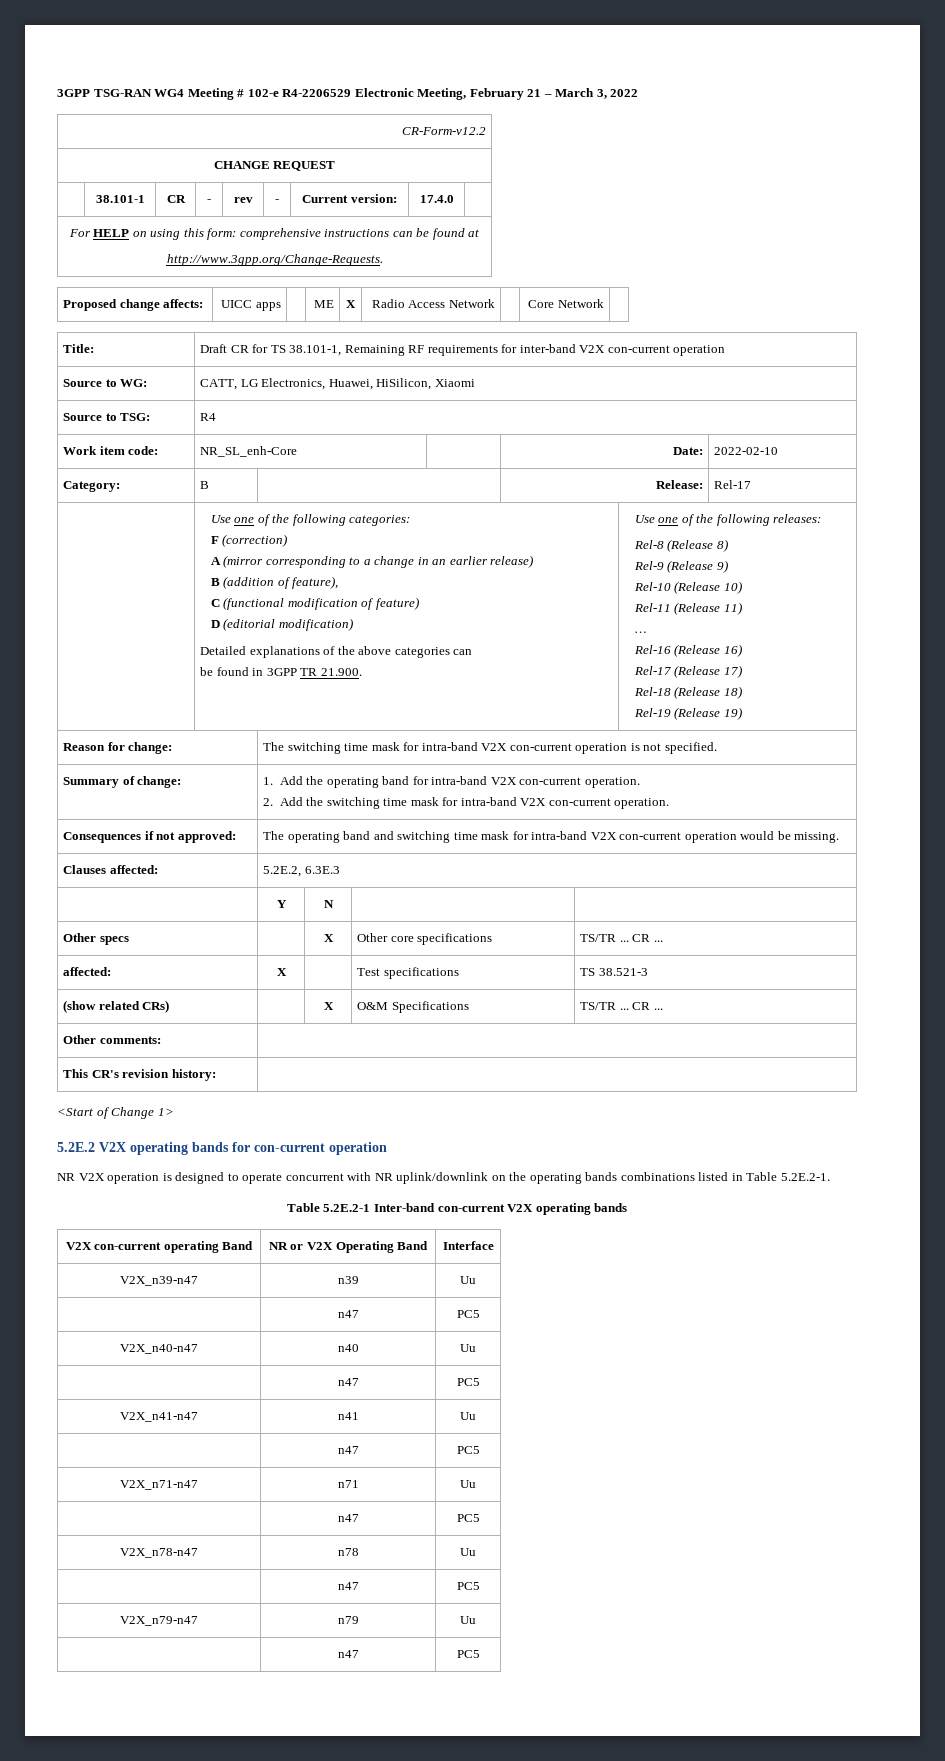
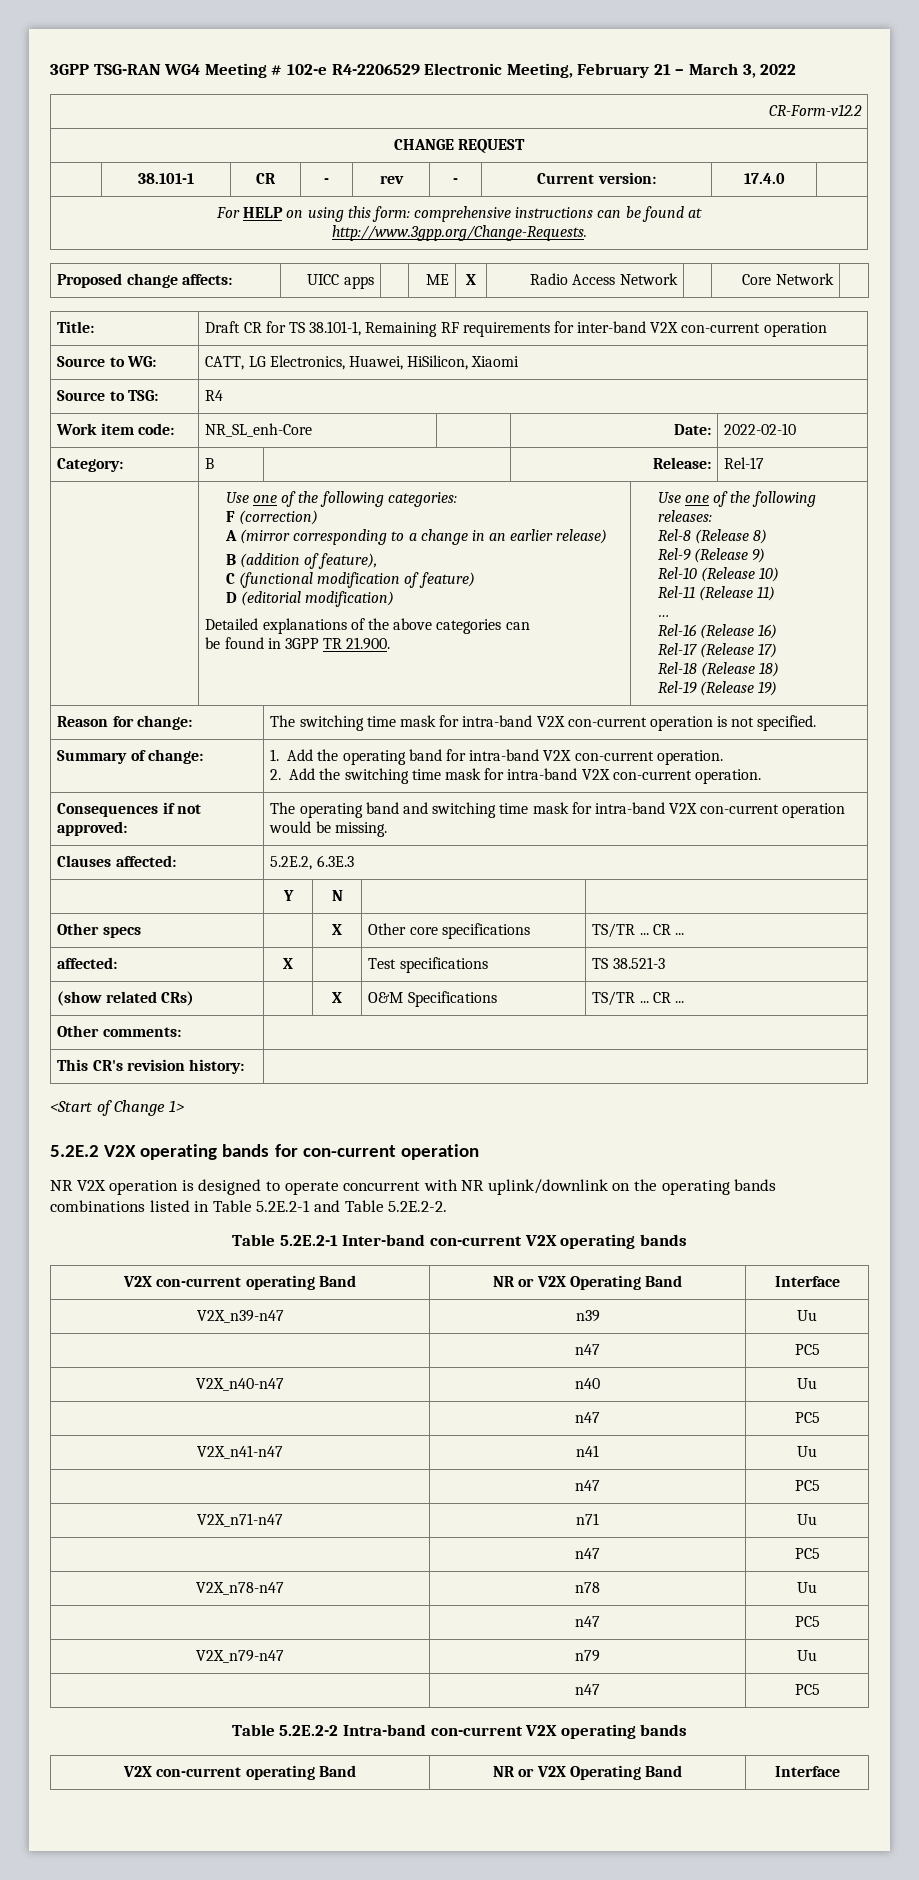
[780,1173,830,1181] 5.2E.2-1. -> [256,1200,448,1212] 5.2E.2-1 and Table 5.2E.2-2.
(480, 1654) none -> [231,1724,688,1739] [123,1765,356,1780] [493,1765,682,1780] [774,1766,840,1777] // Table 5.2E.2-2 Intra-band con-current V2X operating bands // V2X con-current operating Band | NR or V2X Operating Band | Interface

